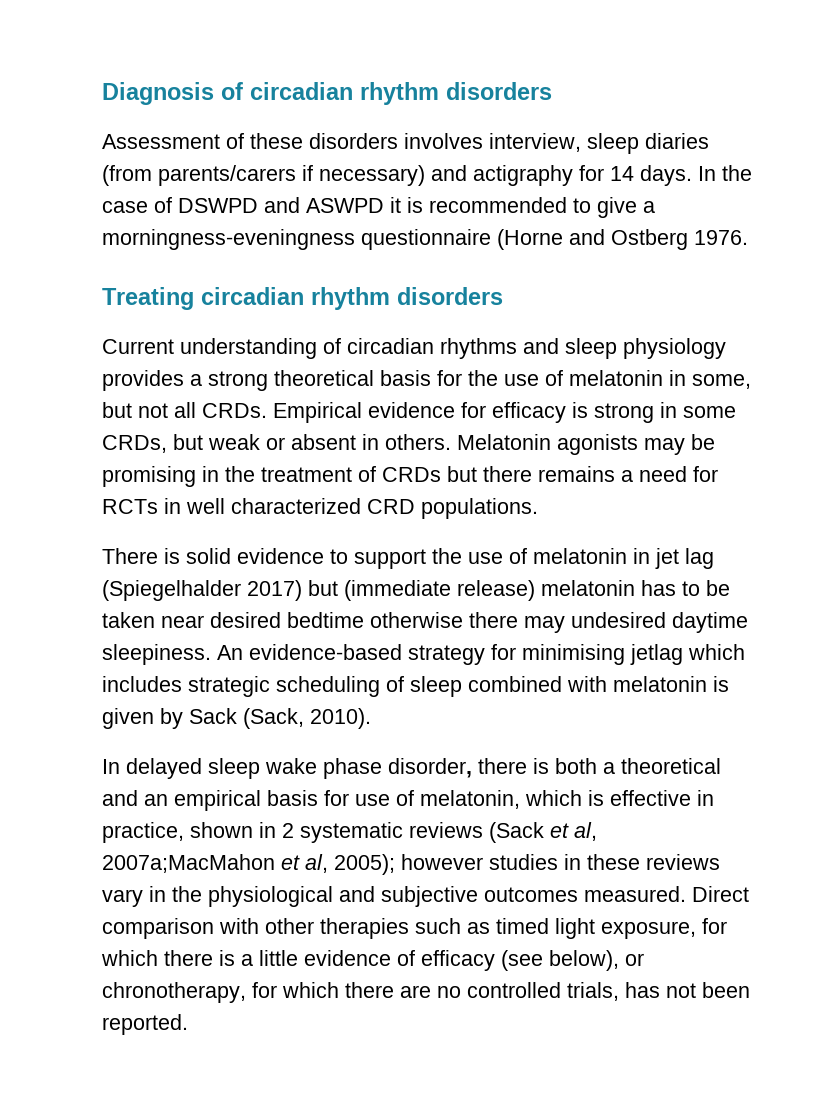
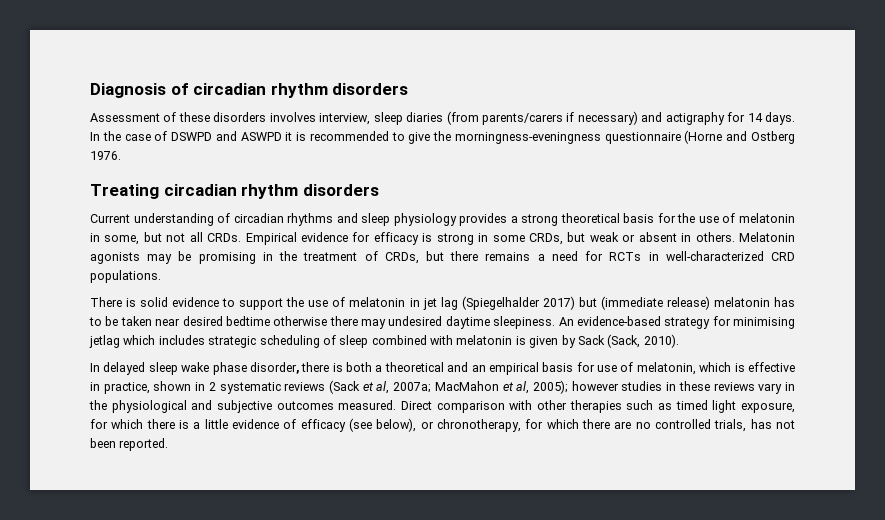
[643,201,655,213] a -> [433,131,452,141] the
[382,467,441,482] CRDs -> [384,252,419,264] CRDs,
[186,498,361,514] well characterized -> [665,251,764,261] well-characterized
[102,854,275,873] 2007a;MacMahon -> [393,381,499,393] 2007a; MacMahon

